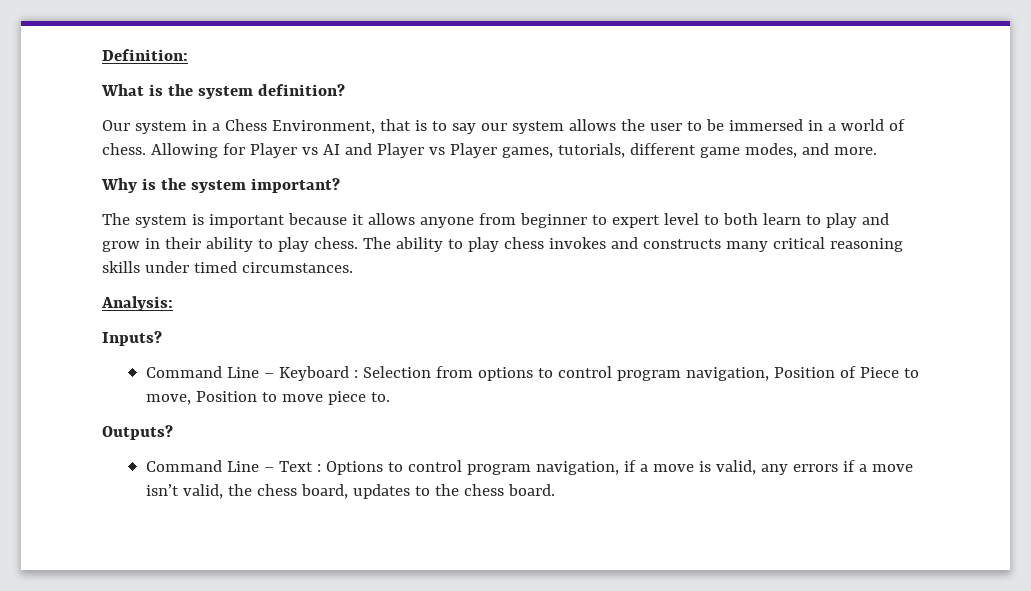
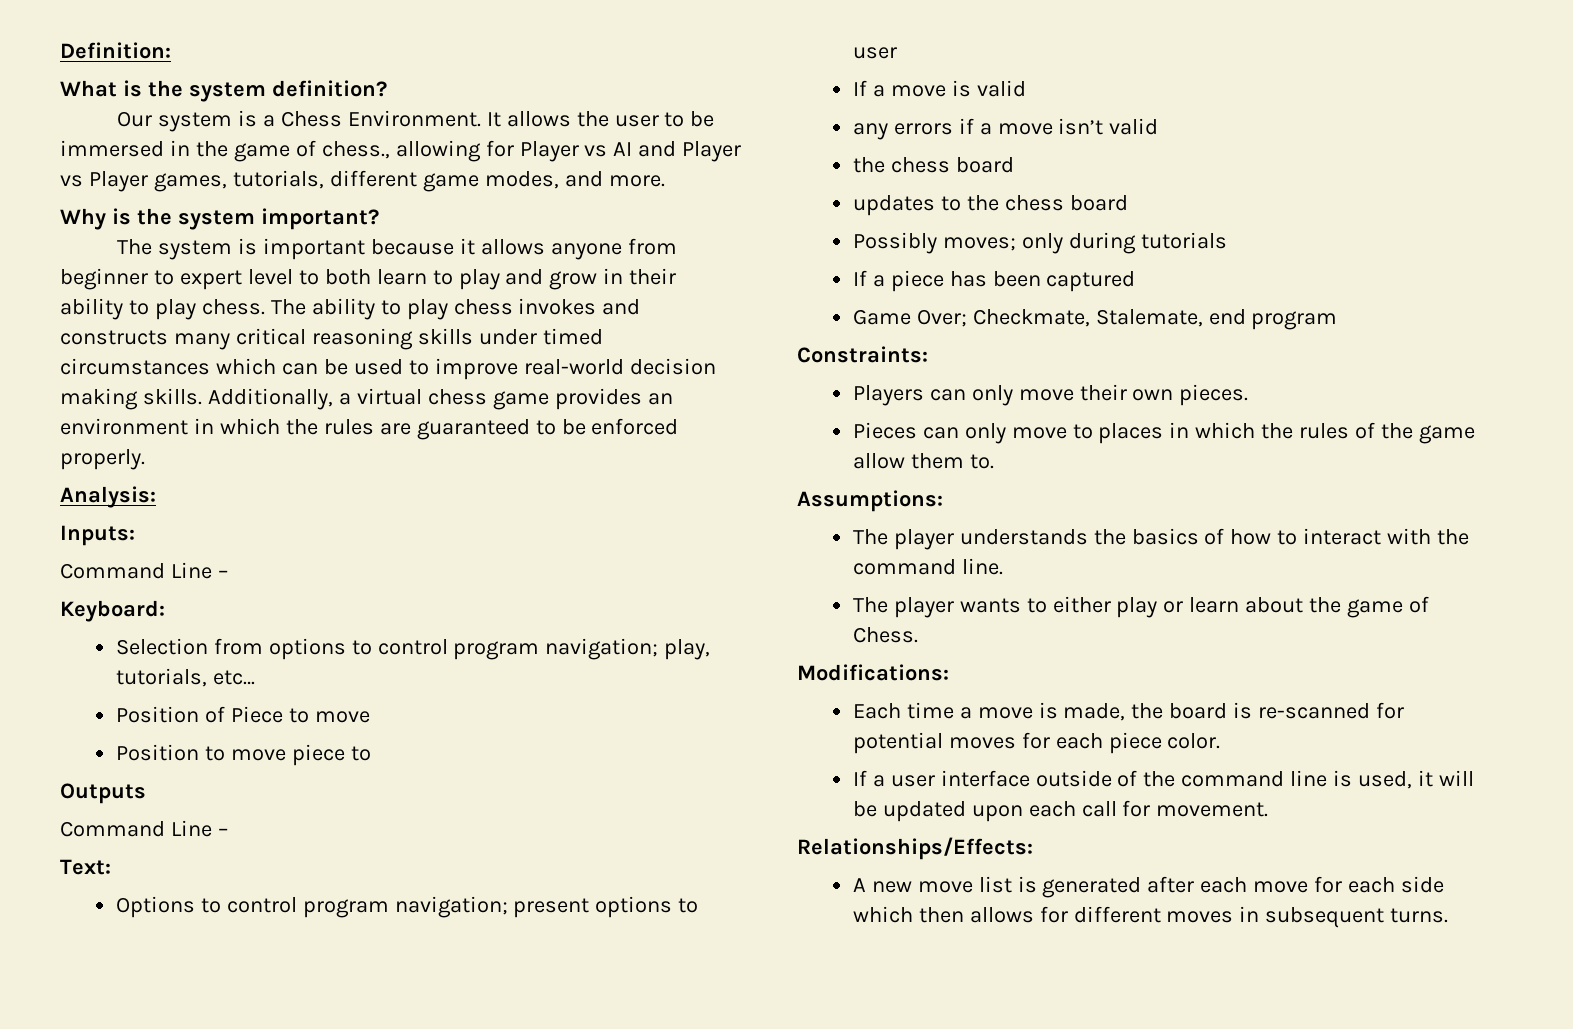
[191,120,207,131] in -> [237,110,257,127] is
[271,119,564,134] Environment, that is to say our system -> [347,110,501,127] Environment. It
[827,119,905,131] [102,143,218,158] a world of chess. Allowing -> [195,140,481,162] the game of chess., allowing
[241,262,353,273] circumstances. -> [60,358,716,380] [60,388,673,410] [60,418,679,440] [60,449,145,470] circumstances which can be used to improve real-world decision making skills. Additionally, a virtual chess game provides an environment in which the rules are guaranteed to be enforced properly.
[102,331,162,346] [145,366,358,381] Inputs? // Command Line – Keyboard : -> [60,525,135,546] [60,562,228,579] [60,600,165,622] Inputs: // Command Line – // Keyboard: //
[685,367,769,381] navigation, -> [545,638,711,660] [115,668,255,687] navigation; play, tutorials, etc… //
[145,394,191,405] move, -> [314,711,370,723] move //
[370,392,390,402] [102,425,173,440] [145,460,321,472] to. // Outputs? // Command Line – Text : -> [350,746,371,761] [60,783,146,804] [60,820,228,837] [60,859,111,875] to // Outputs // Command Line – // Text: //
[535,460,756,475] navigation, if a move is valid, -> [394,896,699,918] [852,47,897,59] [852,80,1026,97] navigation; present options to user // If a move is valid //
[182,484,348,499] valid, the chess board, -> [1109,118,1159,135] [852,157,1014,173] valid // the chess board //
[507,484,555,496] board. -> [1069,195,1128,211] [852,232,1227,254] [852,270,1136,292] [852,309,1338,330] [797,346,928,363] [852,384,1249,406] [852,422,1476,444] [852,453,994,469] [797,490,943,512] [852,528,1470,550] [852,558,1003,575] [852,596,1430,618] [852,627,918,643] [797,664,949,681] [852,702,1405,721] [852,732,1221,754] [852,770,1475,789] [852,800,1269,822] [797,837,1033,860] [852,876,1445,898] [852,906,1449,928] board // Possibly moves; only during tutorials // If a piece has been captured // Game Over; Checkmate, Stalemate, end program // Constraints: // Players can only move their own pieces. // Pieces can only move to places in which the rules of the game allow them to. // Assumptions: // The player understands the basics of how to interact with the command line. // The player wants to either play or learn about the game of Chess. // Modifications: // Each time a move is made, the board is re-scanned for potential moves for each piece color. // If a user interface outside of the command line is used, it will be updated upon each call for movement. // Relationships/Effects: // A new move list is generated after each move for each side which then allows for different moves in subsequent turns.

